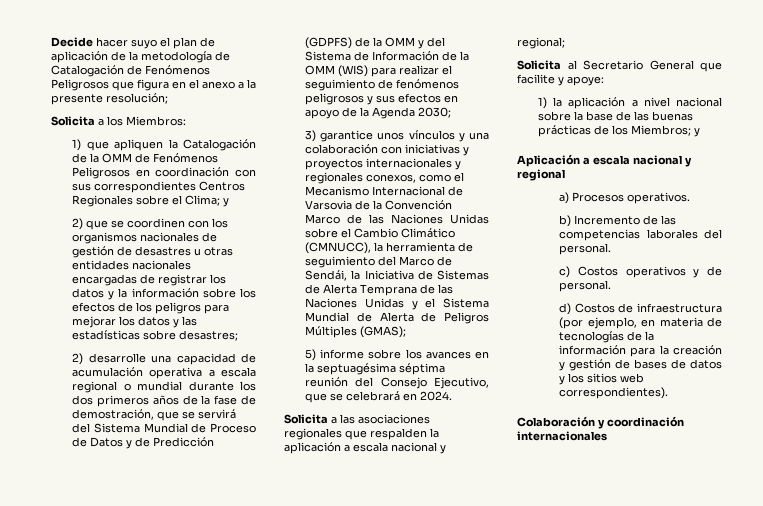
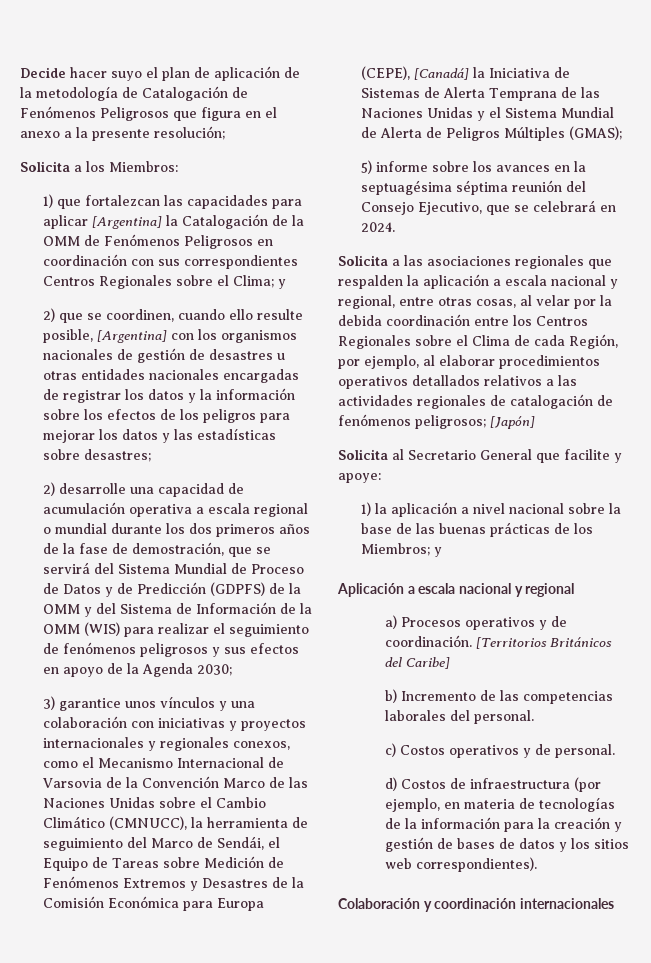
[113,139,163,151] apliquen -> [85,195,303,209] [43,215,163,229] fortalezcan las capacidades para aplicar [Argentina]
[126,218,185,228] coordinen -> [106,309,304,322] [43,329,168,343] coordinen, cuando ello resulte posible, [Argentina]
(347, 275) none -> [268,837,281,848] [43,856,285,871] [43,876,305,891] [43,896,265,911] [361,66,470,80] el Equipo de Tareas sobre Medición de Fenómenos Extremos y Desastres de la Comisión Económica para Europa (CEPE), [Canadá]
[517,37,565,49] regional; -> [338,295,612,309] [338,314,588,326] [338,334,618,349] [338,355,600,369] [338,375,577,389] [338,394,613,409] [338,414,535,429] regional, entre otras cosas, al velar por la debida coordinación entre los Centros Regionales sobre el Clima de cada Región, por ejemplo, al elaborar procedimientos operativos detallados relativos a las actividades regionales de catalogación de fenómenos peligrosos; [Japón]
[626,192,690,204] operativos. -> [464,616,567,630] [384,635,612,649] [384,657,450,669] operativos y de coordinación. [Territorios Británicos del Caribe]

